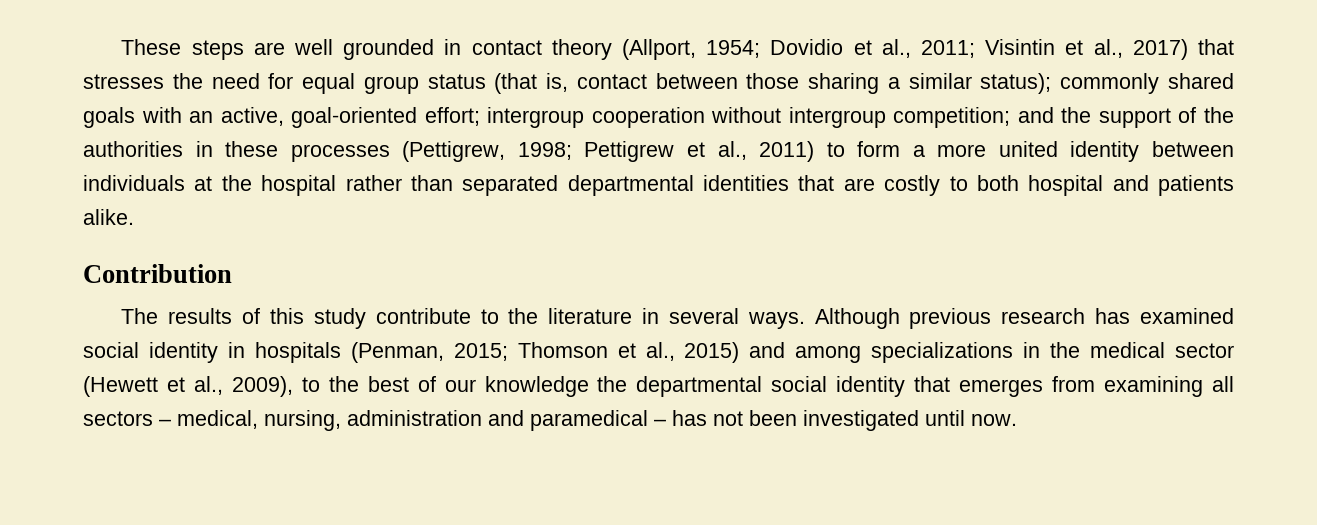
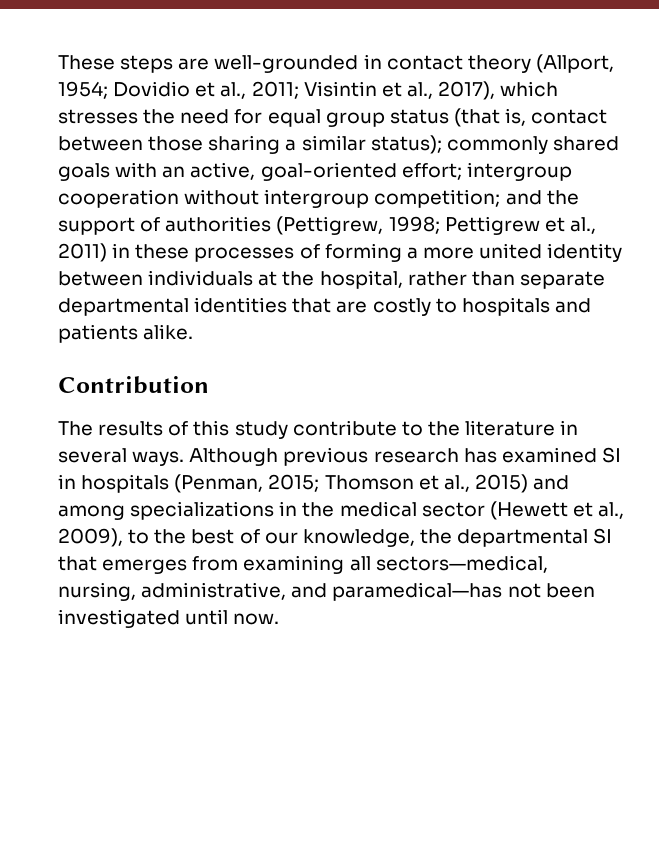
[294,39,435,60] well grounded -> [214,55,359,73] well-grounded
[1132,39,1234,60] 2017) that -> [438,81,559,100] 2017), which
[1203,107,1234,123] [83,141,390,162] the authorities in these processes -> [165,216,272,232] authorities
[826,141,901,157] to form -> [112,243,402,262] in these processes of forming
[261,175,337,196] hospital -> [319,270,403,289] hospital,
[462,175,559,196] separated -> [519,271,605,289] separate
[976,175,1104,196] both hospital -> [461,297,550,316] hospitals
[83,342,218,363] social identity -> [601,447,621,463] SI
[484,376,589,397] knowledge -> [302,529,415,547] knowledge,
[771,376,906,397] social identity -> [593,528,613,544] SI
[83,410,707,431] sectors – medical, nursing, administration and paramedical – has -> [375,555,548,573] [58,582,503,601] sectors—medical, nursing, administrative, and paramedical—has

